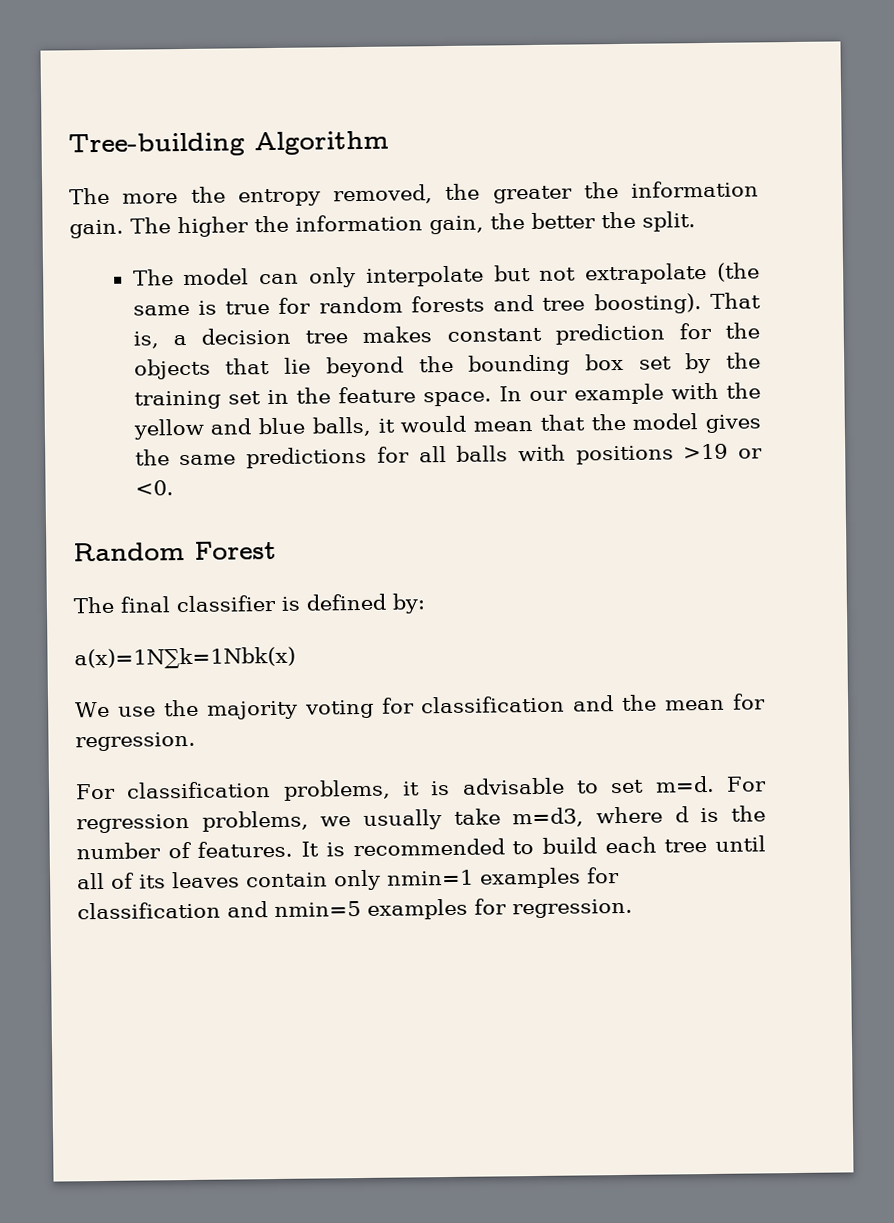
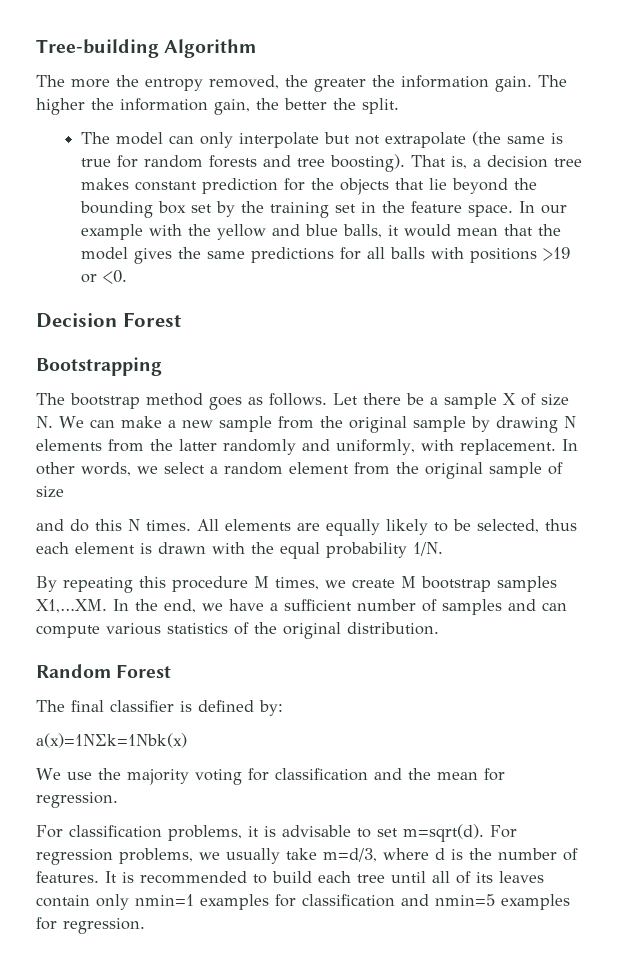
(174, 488) none -> [36,312,181,328] [36,357,162,376] [36,393,569,410] [36,416,576,433] [36,439,578,455] [36,462,563,479] [36,486,64,498] [36,519,577,536] [36,542,443,559] [36,576,557,593] [36,599,567,615] [36,622,439,639] // Decision Forest // Bootstrapping // The bootstrap method goes as follows. Let there be a sample X of size N. We can make a new sample from the original sample by drawing N elements from the latter randomly and uniformly, with replacement. In other words, we select a random element from the original sample of size // and do this N times. All elements are equally likely to be selected, thus each element is drawn with the equal probability 1/N. // By repeating this procedure M times, we create M bootstrap samples X1,…XM. In the end, we have a sufficient number of samples and can compute various statistics of the original distribution.
[654,775,715,793] m=d. -> [403,824,484,842] m=sqrt(d).
[512,807,585,828] m=d3, -> [323,848,377,862] m=d/3,

